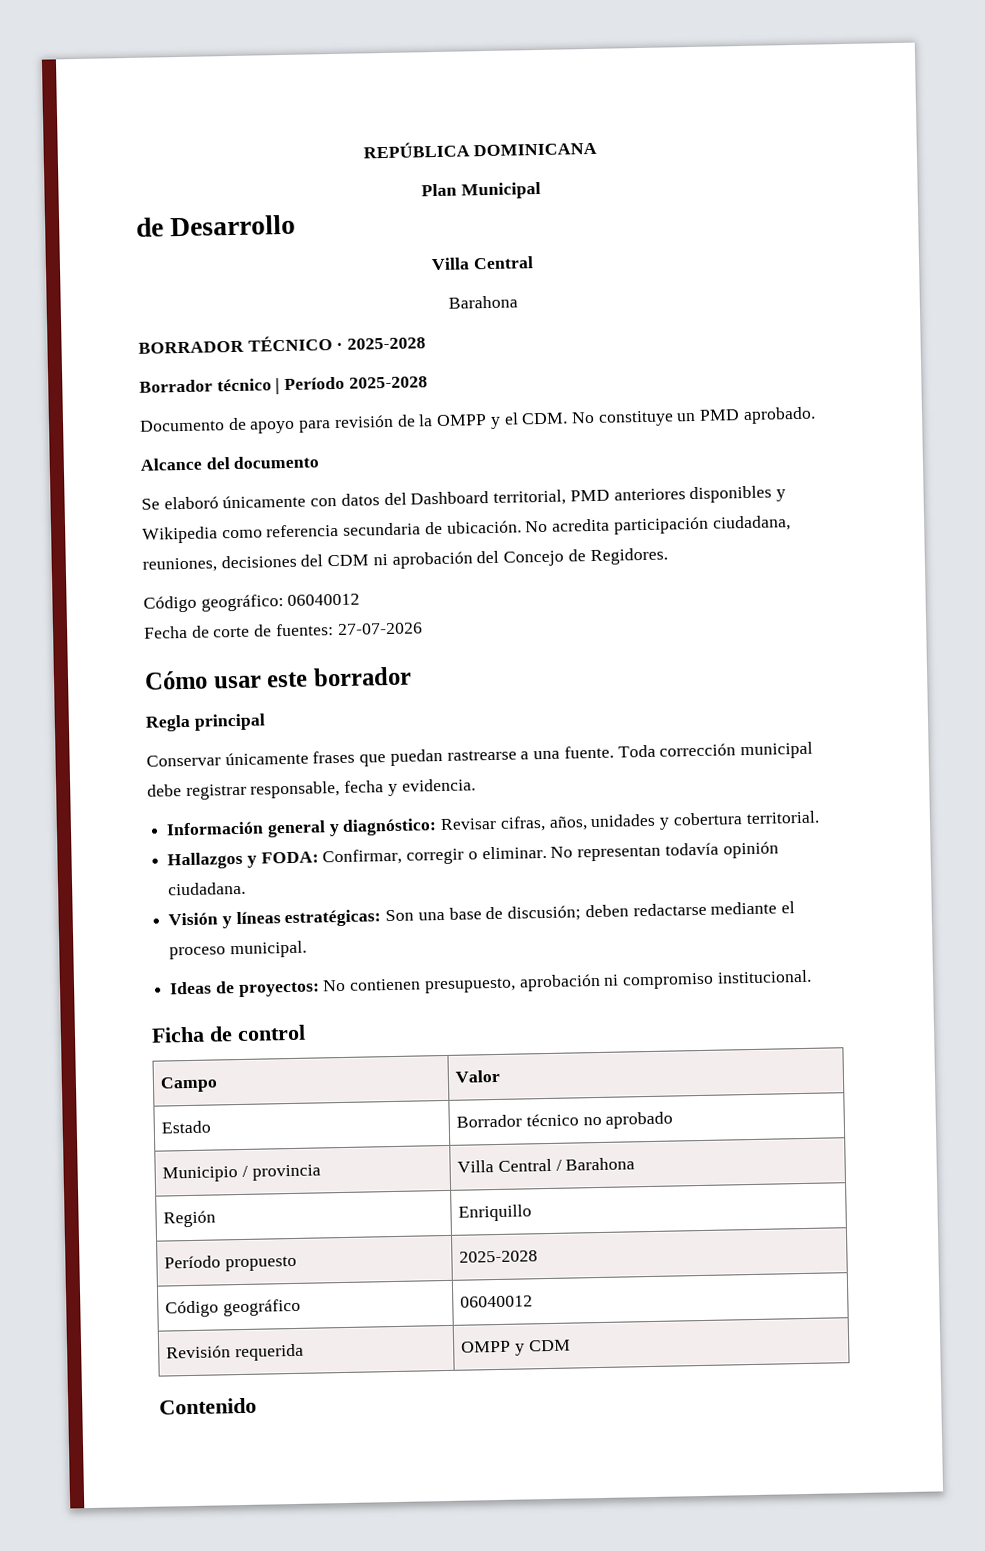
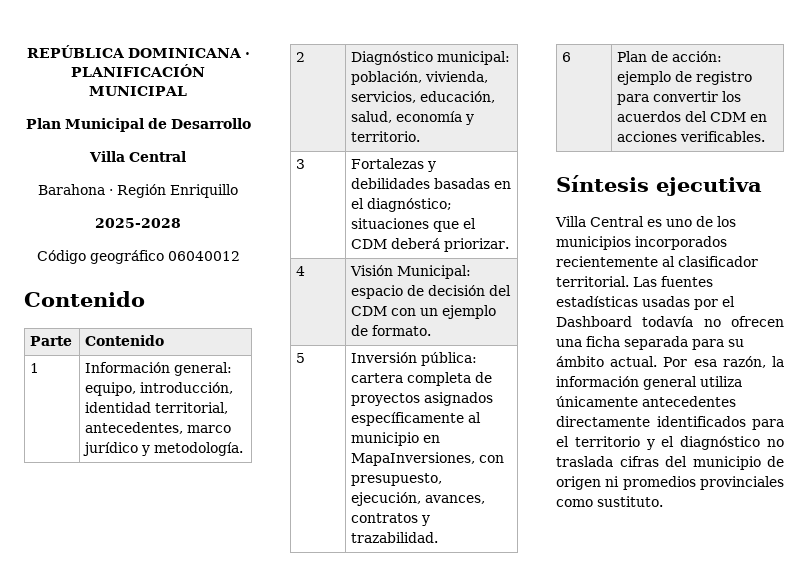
(598, 149) none -> [244,52,250,58] [71,64,205,77] [89,86,188,96] · PLANIFICACIÓN MUNICIPAL
(541, 190) // -> (144, 125) none
[138,335,427,354] [139,376,428,395] [139,406,816,434] [140,455,320,471] [141,485,786,510] [142,515,791,544] [142,547,668,573] [143,593,361,613] [144,622,423,639] [144,666,412,690] [145,713,266,732] [146,741,813,767] [147,778,476,801] [166,810,819,838] [167,841,779,870] [168,881,247,896] [168,901,795,929] [169,940,307,960] [169,969,812,998] [151,1024,306,1043] [160,1076,219,1093] [455,1069,501,1083] [161,1120,212,1134] [456,1111,674,1129] [162,1164,321,1183] [457,1157,636,1173] [163,1210,217,1228] [458,1204,533,1222] [164,1255,298,1272] [459,1250,539,1263] [165,1298,302,1318] [460,1295,534,1308] [166,1343,305,1362] [461,1339,571,1356] [159,1397,257,1415] // BORRADOR TÉCNICO · 2025-2028 // Borrador técnico | Período 2025-2028 // Documento de apoyo para revisión de la OMPP y el CDM. No constituye un PMD aprobado. // Alcance del documento // Se elaboró únicamente con datos del Dashboard territorial, PMD anteriores disponibles y Wikipedia como referencia secundaria de ubicación. No acredita participación ciudadana, reuniones, decisiones del CDM ni aprobación del Concejo de Regidores. // Código geográfico: 06040012 // Fecha de corte de fuentes: 27-07-2026 // Cómo usar este borrador // Regla principal // Conservar únicamente frases que puedan rastrearse a una fuente. Toda corrección municipal debe registrar responsable, fecha y evidencia. // Información general y diagnóstico: Revisar cifras, años, unidades y cobertura territorial. // Hallazgos y FODA: Confirmar, corregir o eliminar. No representan todavía opinión ciudadana. // Visión y líneas estratégicas: Son una base de discusión; deben redactarse mediante el proceso municipal. // Ideas de proyectos: No contienen presupuesto, aprobación ni compromiso institucional. // Ficha de control // Campo | Valor // Estado | Borrador técnico no aprobado // Municipio / provincia | Villa Central / Barahona // Región | Enriquillo // Período propuesto | 2025-2028 // Código geográfico | 06040012 // Revisión requerida | OMPP y CDM // Contenido -> [109,184,238,198] [95,218,181,228] [36,250,240,264] [24,291,145,307] [30,336,73,346] [85,335,165,346] [30,363,40,373] [85,362,233,376] [85,382,234,396] [85,402,229,414] [85,422,232,434] [83,442,244,456] [296,52,306,62] [351,51,511,65] [351,71,489,85] [351,91,496,103] [351,111,475,125] [351,131,421,142] [296,159,306,169] [351,158,437,172] [351,178,512,189] [351,198,453,212] [351,218,477,232] [351,238,510,252] [296,266,306,276] [350,265,472,279] [351,285,512,299] [351,305,497,319] [351,325,432,336] [296,353,306,363] [351,352,478,366] [351,372,493,386] [351,392,494,406] [351,412,482,426] [351,432,441,446] [351,452,505,466] [351,473,443,486] [351,492,486,506] [351,513,431,526] [351,532,439,543] [562,52,572,62] [617,51,723,62] [617,71,753,85] [617,91,742,105] [617,111,768,122] [617,131,766,142] [556,175,762,196] [555,216,736,227] [556,236,727,250] [556,256,758,267] [556,276,713,287] [556,296,735,310] [556,316,784,327] [556,336,744,350] [556,356,784,368] [556,376,742,390] [556,396,736,407] [556,416,784,430] [556,436,784,450] [556,456,784,470] [556,476,784,490] [556,496,663,507] · Región Enriquillo // 2025-2028 // Código geográfico 06040012 // Contenido // Parte | Contenido // 1 | Información general: equipo, introducción, identidad territorial, antecedentes, marco jurídico y metodología. // 2 | Diagnóstico municipal: población, vivienda, servicios, educación, salud, economía y territorio. // 3 | Fortalezas y debilidades basadas en el diagnóstico; situaciones que el CDM deberá priorizar. // 4 | Visión Municipal: espacio de decisión del CDM con un ejemplo de formato. // 5 | Inversión pública: cartera completa de proyectos asignados específicamente al municipio en MapaInversiones, con presupuesto, ejecución, avances, contratos y trazabilidad. // 6 | Plan de acción: ejemplo de registro para convertir los acuerdos del CDM en acciones verificables. // Síntesis ejecutiva // Villa Central es uno de los municipios incorporados recientemente al clasificador territorial. Las fuentes estadísticas usadas por el Dashboard todavía no ofrecen una ficha separada para su ámbito actual. Por esa razón, la información general utiliza únicamente antecedentes directamente identificados para el territorio y el diagnóstico no traslada cifras del municipio de origen ni promedios provinciales como sustituto.

